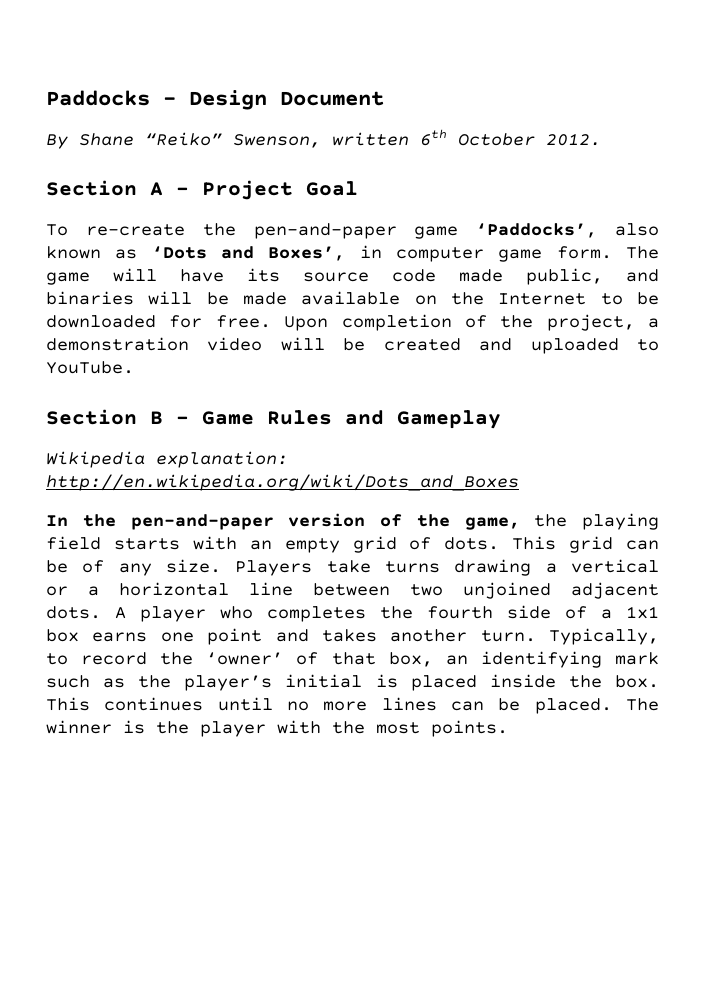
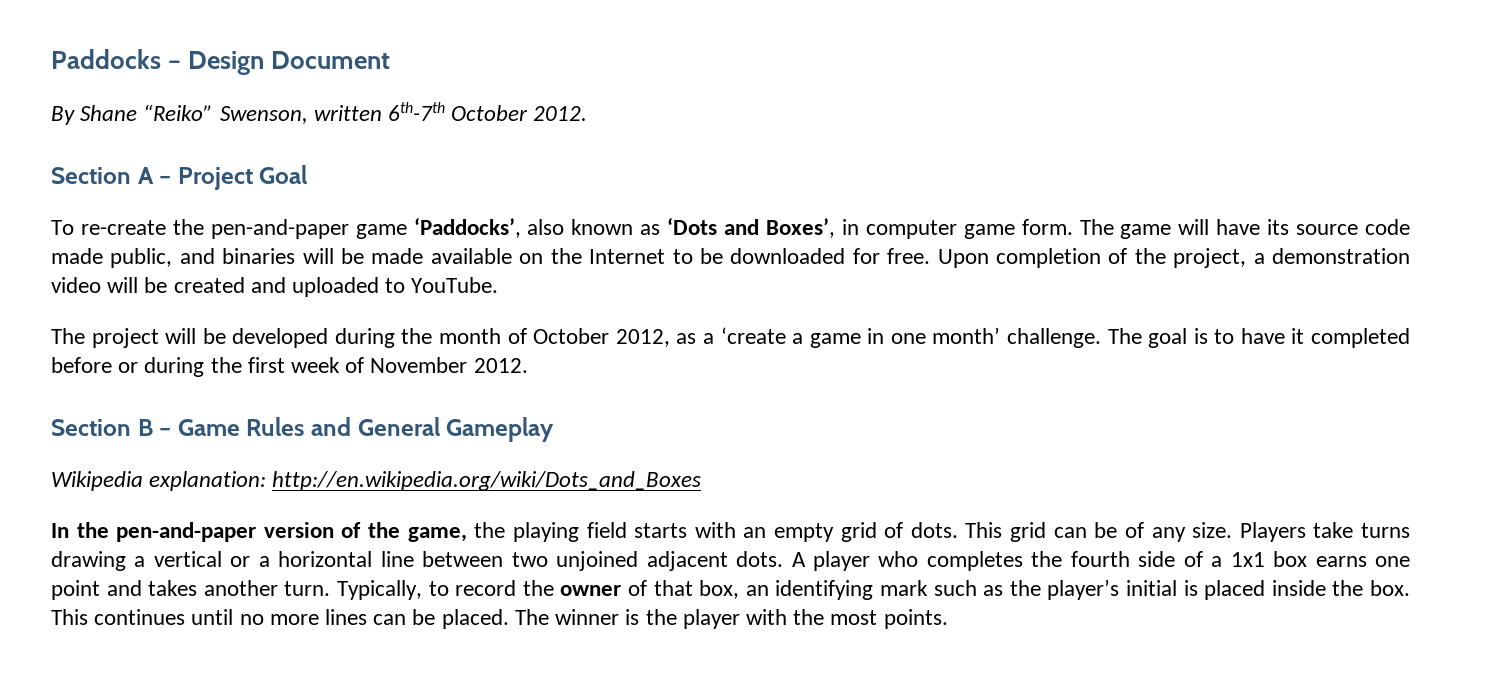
[420,129,447,146] 6th -> [388,102,446,121] 6th-7th
(134, 367) none -> [51,327,1411,348] [51,357,528,377] // The project will be developed during the month of October 2012, as a ‘create a game in one month’ challenge. The goal is to have it completed before or during the first week of November 2012.
(384, 417) none -> [357,417,440,436] General
[206,652,284,665] ‘owner’ -> [560,585,622,596] owner

